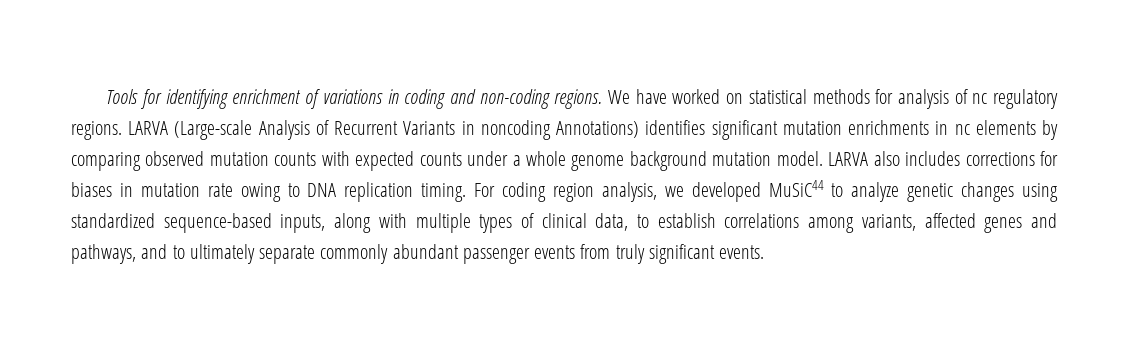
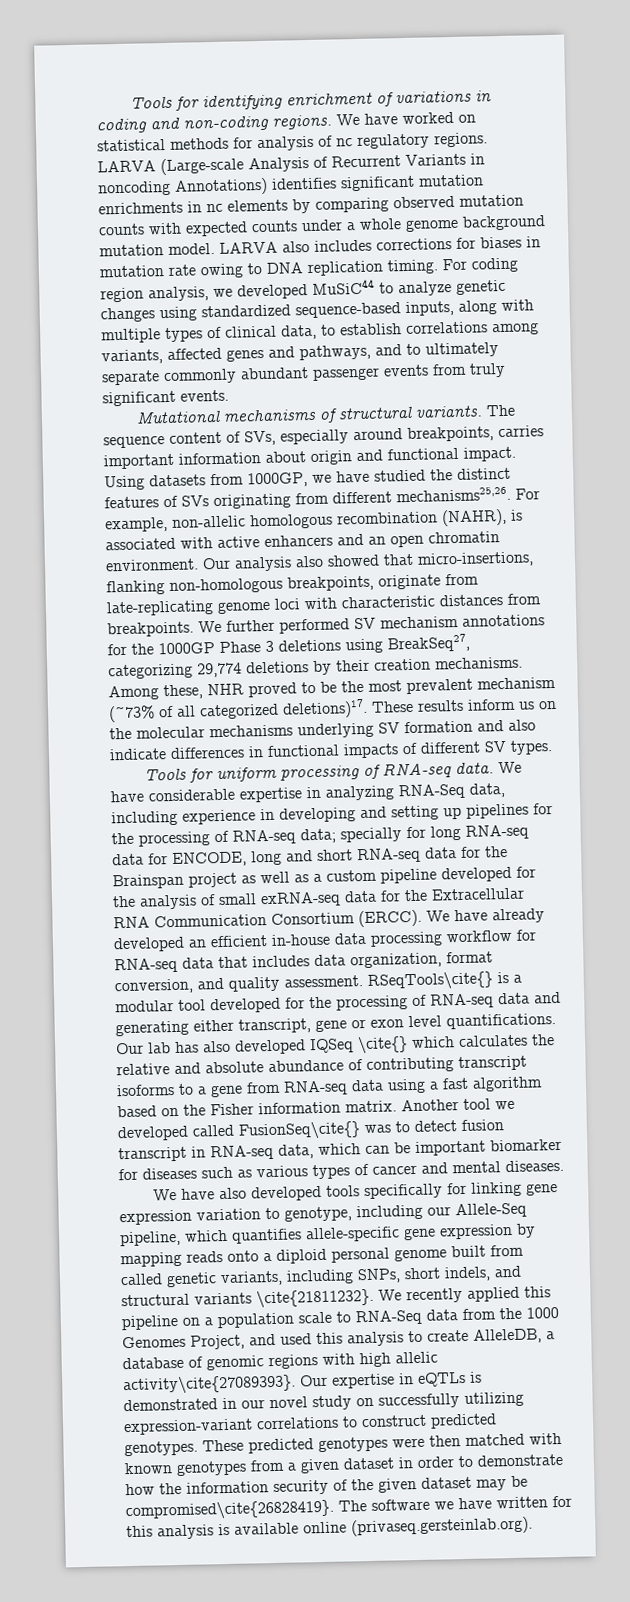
(765, 252) none -> [136,404,516,424] [103,425,544,449] [103,446,516,470] [104,467,511,491] [104,486,540,510] [105,508,523,533] [105,531,500,551] [105,551,534,572] [106,573,479,596] [106,593,541,617] [107,614,545,638] [107,633,470,656] [108,656,523,680] [108,676,556,701] [108,698,557,723] [109,719,536,740] [109,740,553,761] [144,761,523,783] [110,783,505,803] [111,803,553,827] [111,824,529,847] [112,845,508,868] [112,866,536,890] [112,887,525,910] [113,908,545,929] [113,929,536,953] [114,951,493,974] [114,971,522,995] [115,991,561,1014] [115,1013,556,1037] [116,1034,555,1055] [116,1055,527,1076] [116,1076,543,1098] [117,1098,515,1118] [117,1119,504,1142] [118,1138,562,1163] [118,1159,564,1181] [153,1181,559,1202] [119,1202,527,1226] [119,1223,536,1247] [120,1244,524,1268] [120,1265,522,1288] [121,1286,551,1308] [121,1307,559,1331] [122,1328,555,1350] [122,1351,438,1371] [123,1371,482,1395] [123,1391,524,1412] [123,1413,497,1436] [124,1432,562,1457] [124,1453,563,1477] [125,1475,528,1496] [125,1495,572,1521] [126,1516,533,1540] // Mutational mechanisms of structural variants. The sequence content of SVs, especially around breakpoints, carries important information about origin and functional impact. Using datasets from 1000GP, we have studied the distinct features of SVs originating from different mechanisms25,26. For example, non-allelic homologous recombination (NAHR), is associated with active enhancers and an open chromatin environment. Our analysis also showed that micro-insertions, flanking non-homologous breakpoints, originate from late-replicating genome loci with characteristic distances from breakpoints. We further performed SV mechanism annotations for the 1000GP Phase 3 deletions using BreakSeq27, categorizing 29,774 deletions by their creation mechanisms. Among these, NHR proved to be the most prevalent mechanism (~73% of all categorized deletions)17. These results inform us on the molecular mechanisms underlying SV formation and also indicate differences in functional impacts of different SV types. // Tools for uniform processing of RNA-seq data. We have considerable expertise in analyzing RNA-Seq data, including experience in developing and setting up pipelines for the processing of RNA-seq data; specially for long RNA-seq data for ENCODE, long and short RNA-seq data for the Brainspan project as well as a custom pipeline developed for the analysis of small exRNA-seq data for the Extracellular RNA Communication Consortium (ERCC). We have already developed an efficient in-house data processing workflow for RNA-seq data that includes data organization, format conversion, and quality assessment. RSeqTools\cite{} is a modular tool developed for the processing of RNA-seq data and generating either transcript, gene or exon level quantifications. Our lab has also developed IQSeq \cite{} which calculates the relative and absolute abundance of contributing transcript isoforms to a gene from RNA-seq data using a fast algorithm based on the Fisher information matrix. Another tool we developed called FusionSeq\cite{} was to detect fusion transcript in RNA-seq data, which can be important biomarker for diseases such as various types of cancer and mental diseases. // We have also developed tools specifically for linking gene expression variation to genotype, including our Allele-Seq pipeline, which quantifies allele-specific gene expression by mapping reads onto a diploid personal genome built from called genetic variants, including SNPs, short indels, and structural variants \cite{21811232}. We recently applied this pipeline on a population scale to RNA-Seq data from the 1000 Genomes Project, and used this analysis to create AlleleDB, a database of genomic regions with high allelic activity\cite{27089393}. Our expertise in eQTLs is demonstrated in our novel study on successfully utilizing expression-variant correlations to construct predicted genotypes. These predicted genotypes were then matched with known genotypes from a given dataset in order to demonstrate how the information security of the given dataset may be compromised\cite{26828419}. The software we have written for this analysis is available online (privaseq.gersteinlab.org).

